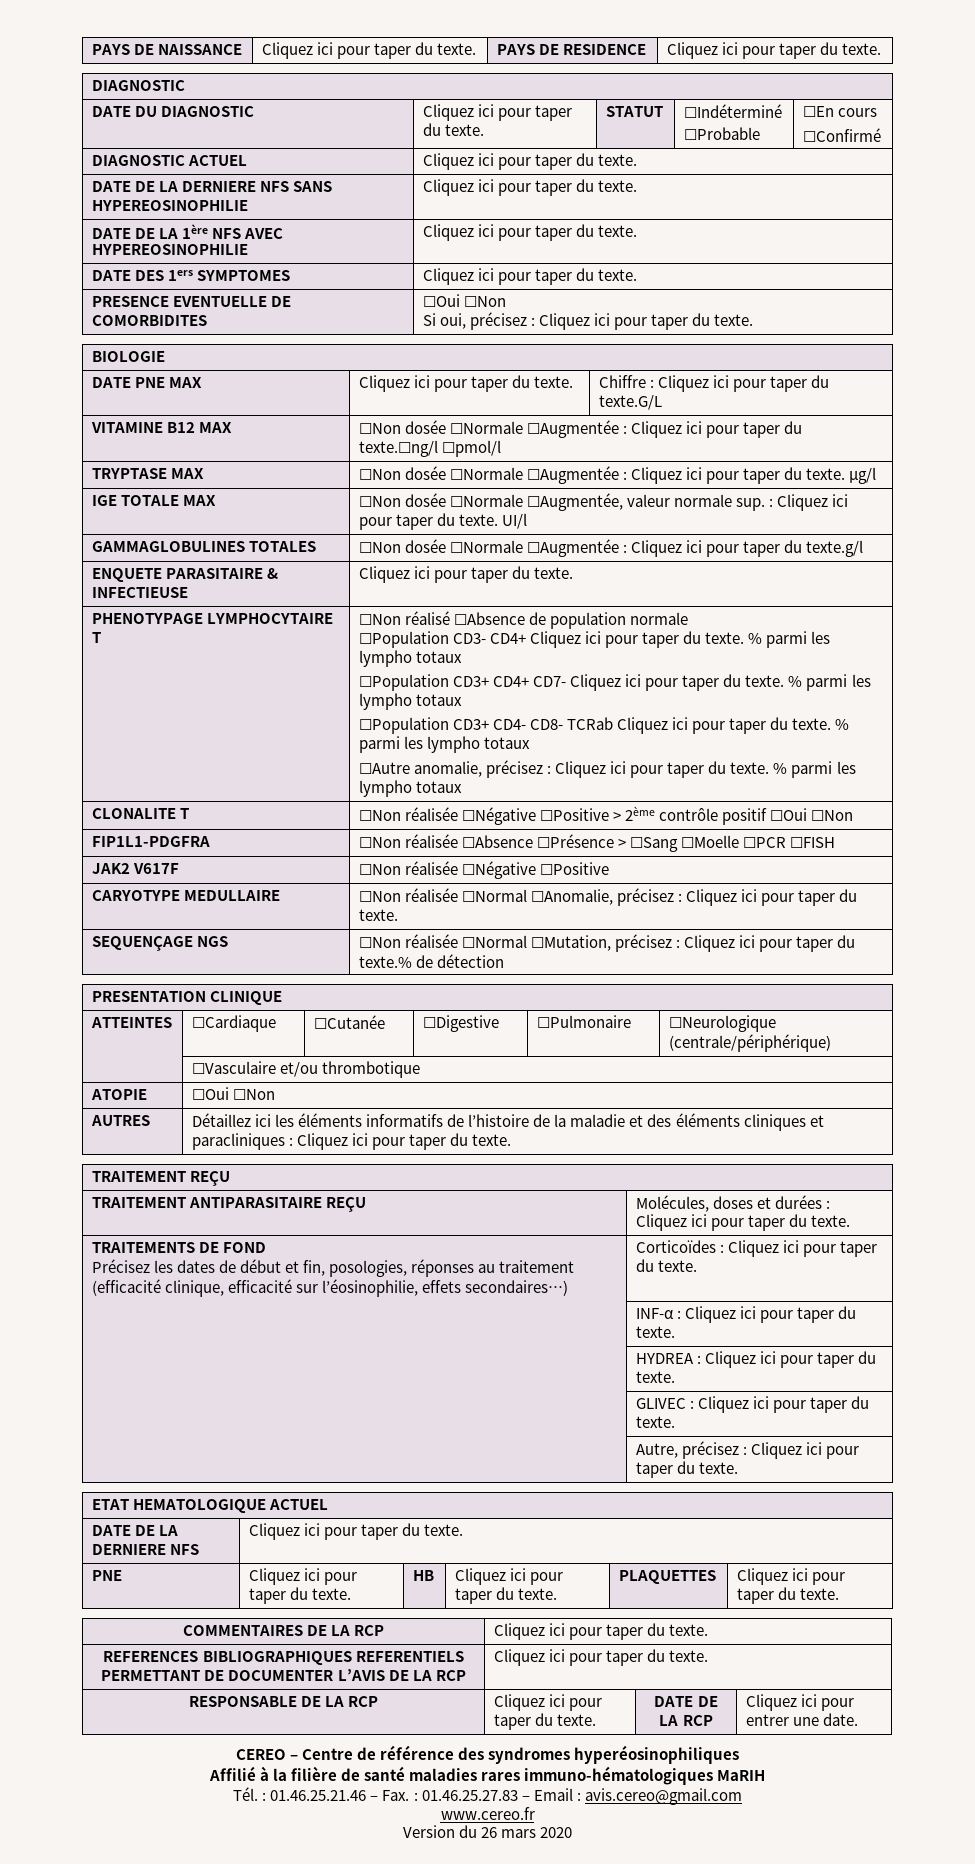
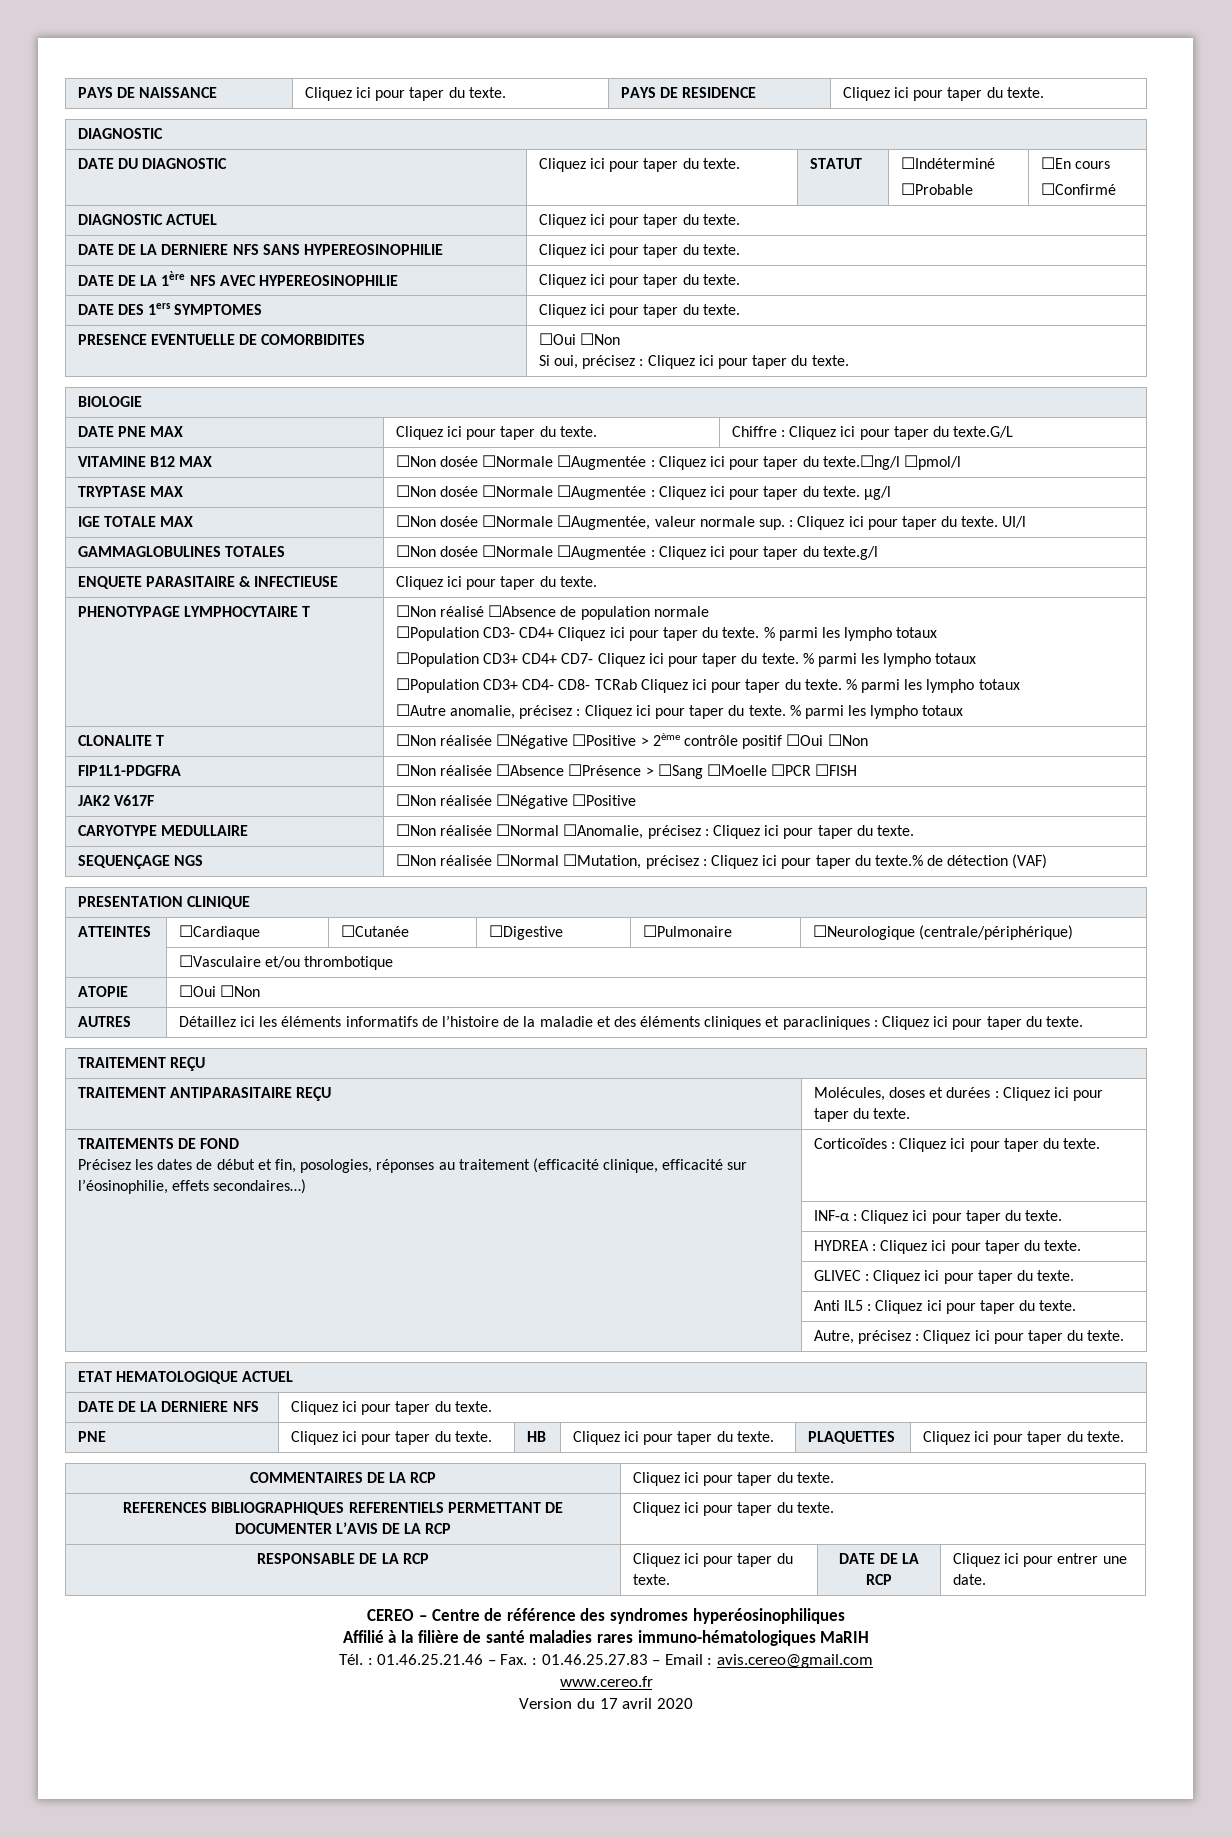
(504, 961) none -> [1012,854,1048,869] (VAF)
(675, 1422) none -> [813,1300,1077,1314] // | Anti IL5 : Cliquez ici pour taper du texte.
[481,1827,537,1838] 26 mars -> [599,1698,653,1709] 17 avril

